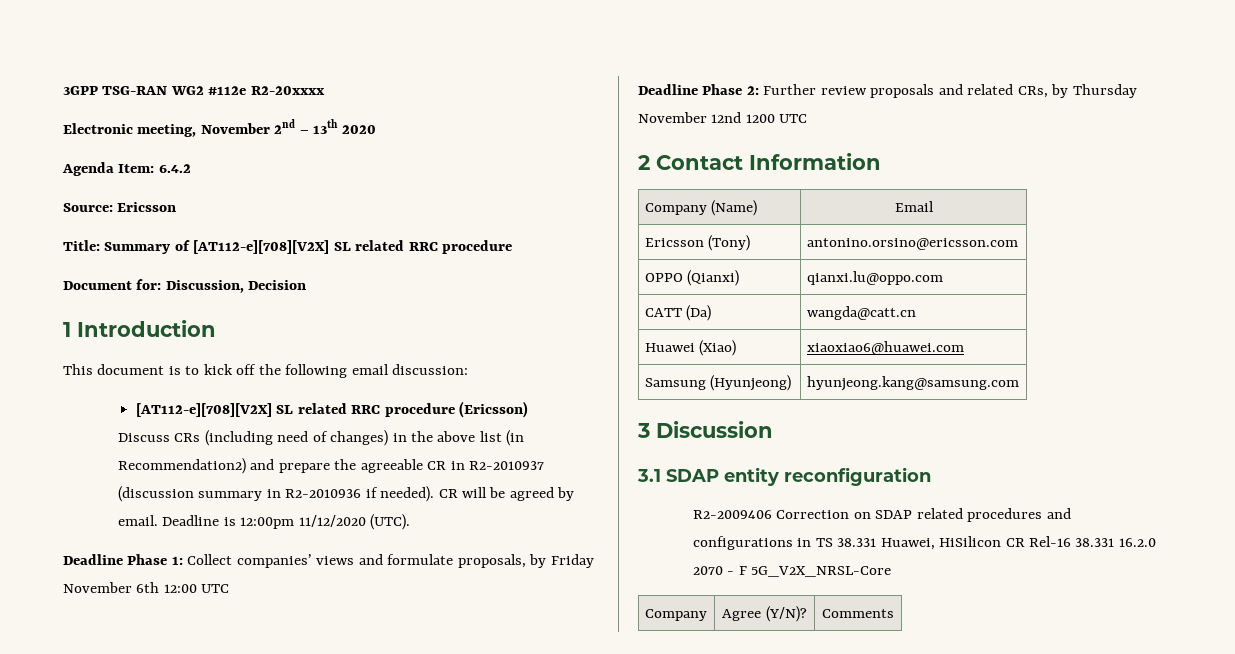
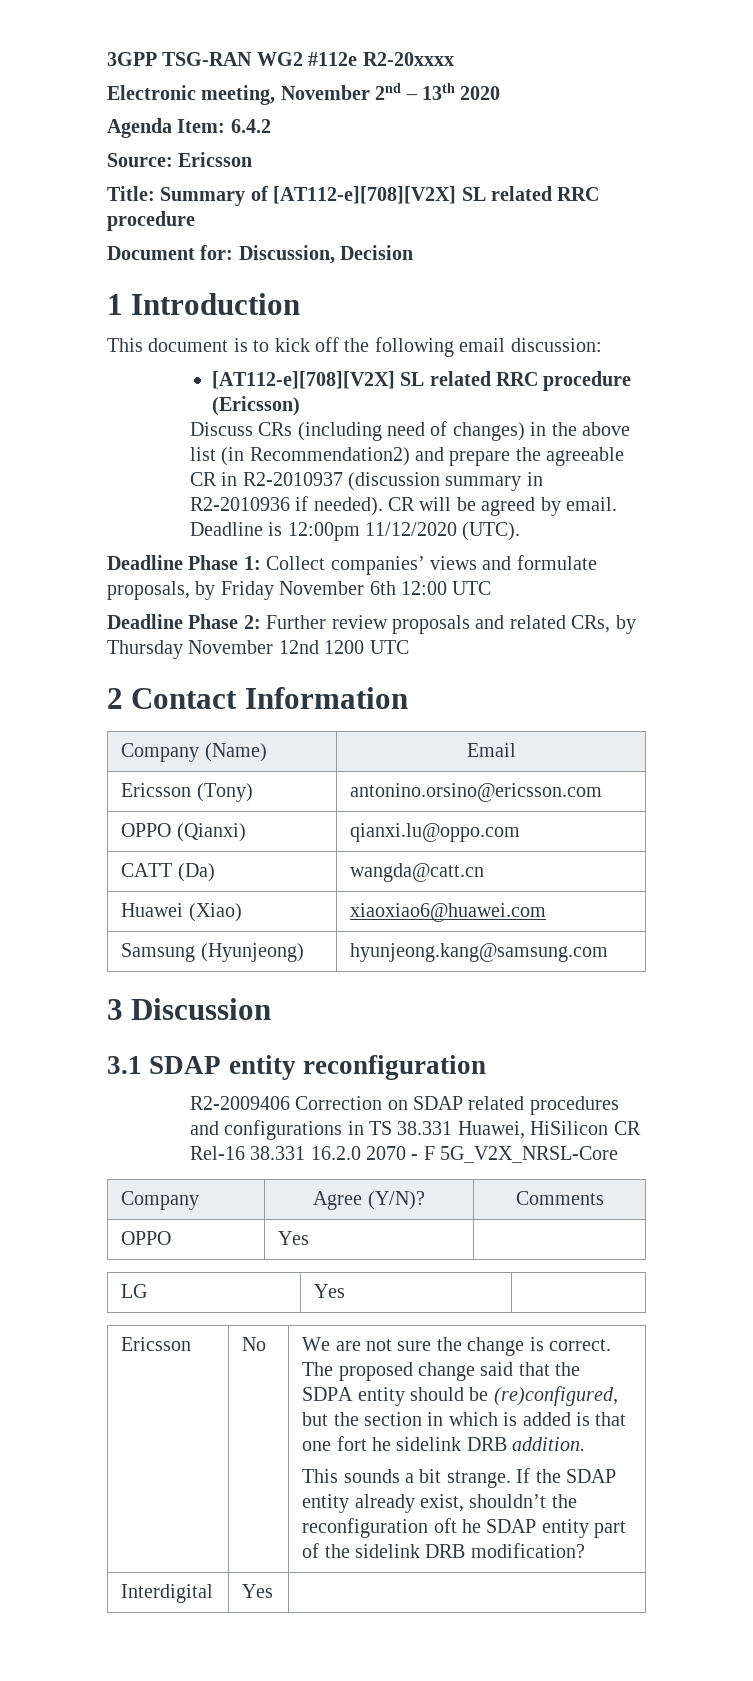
(894, 613) none -> [121,1231,172,1245] [278,1231,310,1245] [121,1284,148,1298] [314,1284,346,1298] [121,1337,192,1351] [242,1337,267,1351] [302,1337,611,1356] [302,1362,581,1381] [302,1386,618,1406] [302,1412,627,1426] [302,1436,586,1451] [302,1468,616,1488] [302,1494,577,1513] [302,1518,627,1538] [302,1543,585,1558] [121,1584,214,1603] [242,1584,274,1598] // OPPO | Yes | // LG | Yes | // Ericsson | No | We are not sure the change is correct. The proposed change said that the SDPA entity should be (re)configured, but the section in which is added is that one fort he sidelink DRB addition. // This sounds a bit strange. If the SDAP entity already exist, shouldn’t the reconfiguration oft he SDAP entity part of the sidelink DRB modification? // Interdigital | Yes |

